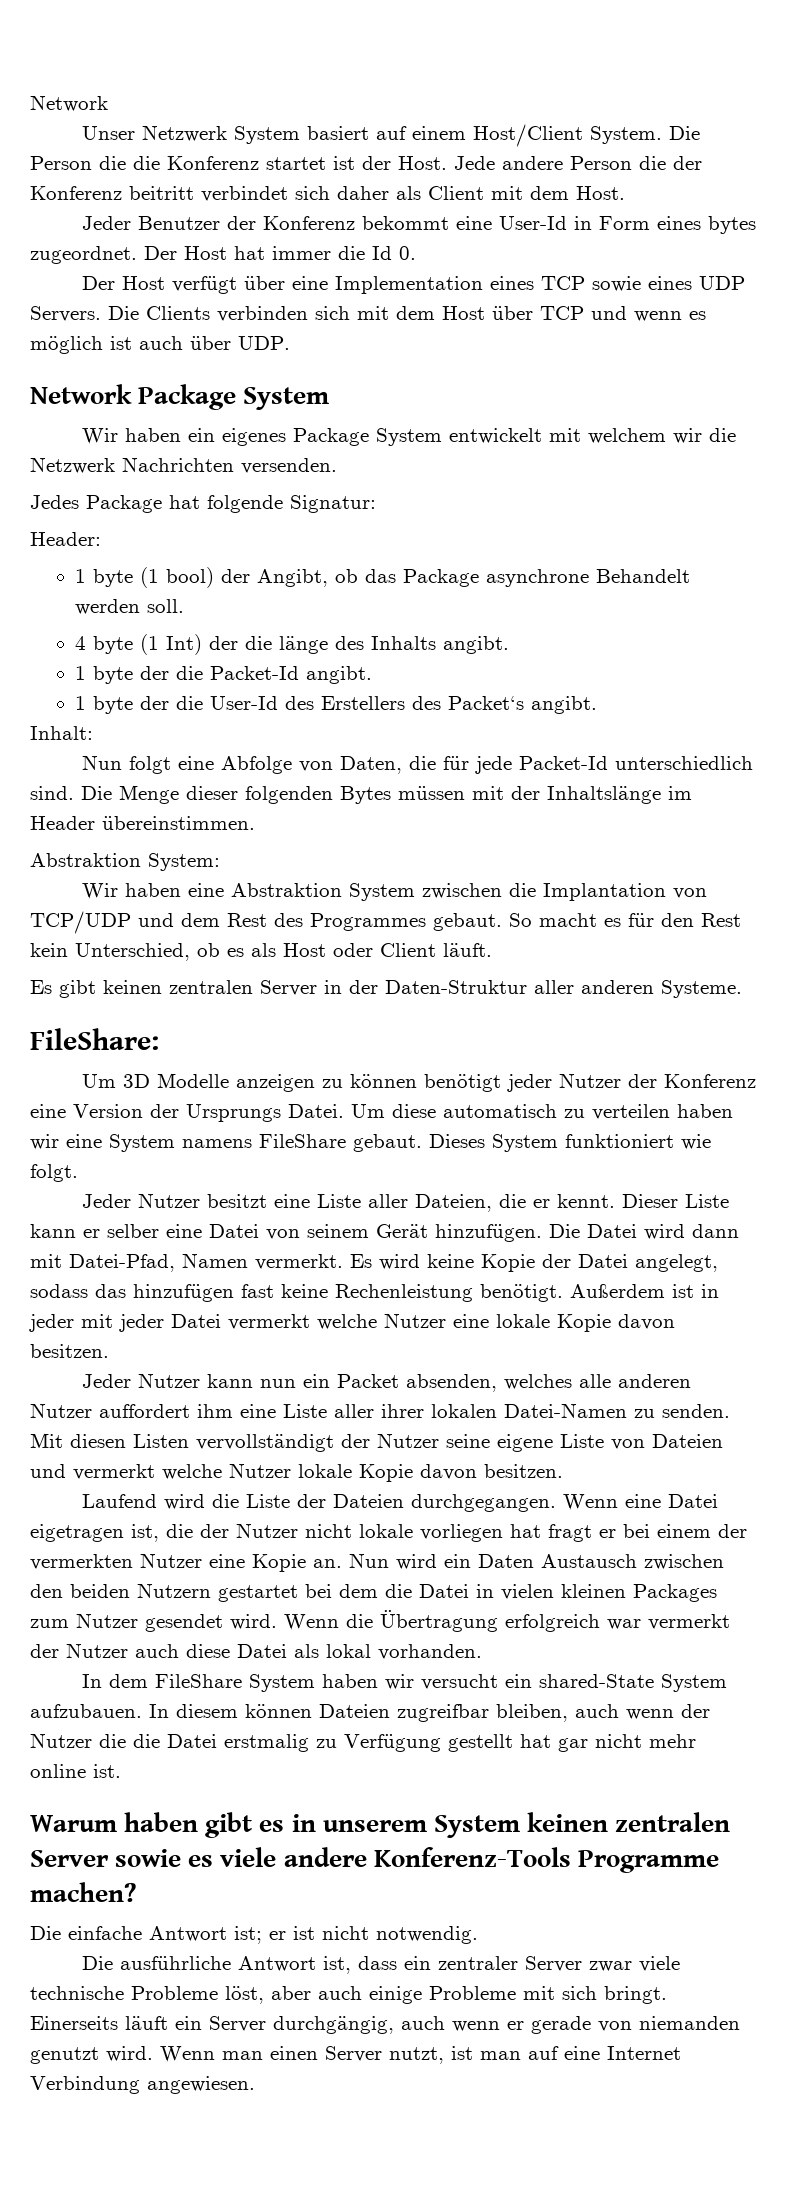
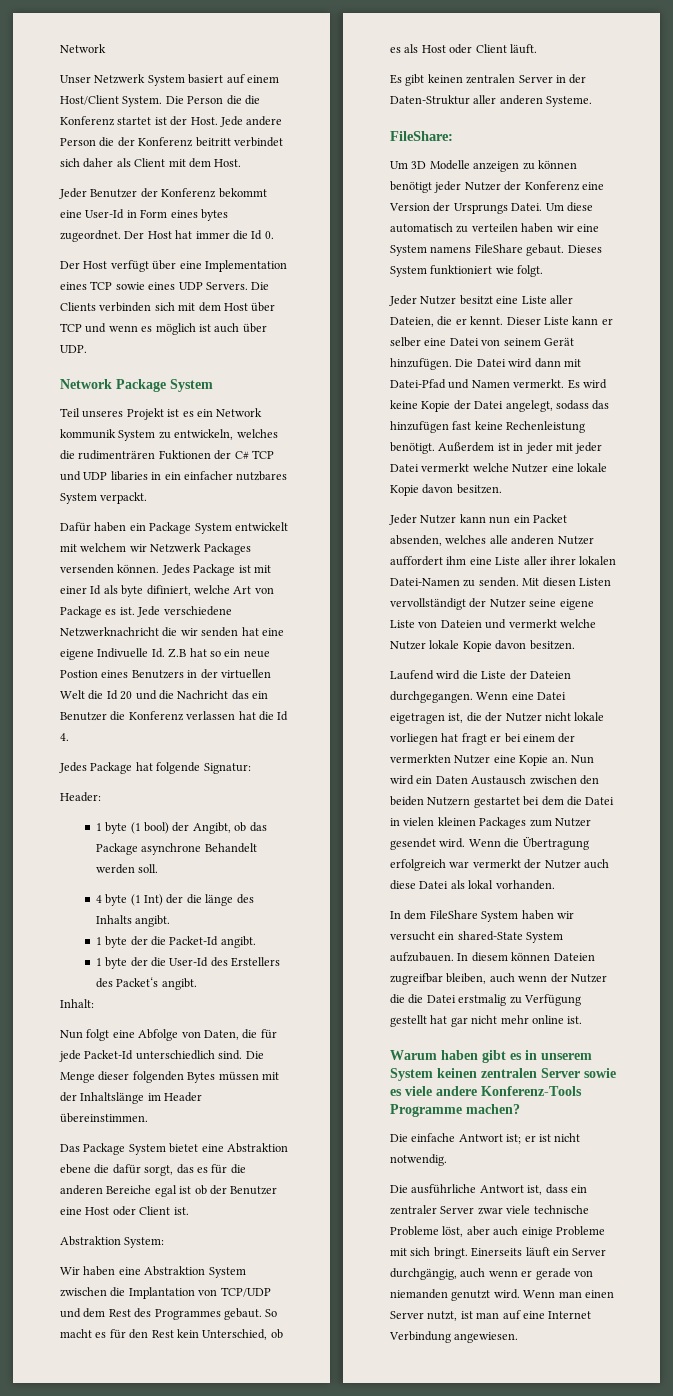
[81,428,118,444] Wir -> [60,408,263,420] [60,429,278,441] [60,450,274,460] [60,471,288,481] [60,492,148,504] [60,522,91,532] Teil unseres Projekt ist es ein Network kommunik System zu entwickeln, welches die rudimenträren Fuktionen der C# TCP und UDP libaries in ein einfacher nutzbares System verpackt. // Dafür
[221,428,286,446] eigenes -> (146, 527) none
[708,428,736,442] [30,457,337,474] die Netzwerk Nachrichten versenden. -> [150,543,251,555] [60,564,271,576] [60,585,274,597] [60,606,232,618] [60,627,284,637] [60,648,270,660] [60,669,271,679] [60,690,268,700] [60,711,289,721] [60,733,69,741] Netzwerk Packages versenden können. Jedes Package ist mit einer Id als byte difiniert, welche Art von Package es ist. Jede verschiedene Netzwerknachricht die wir senden hat eine eigene Indivuelle Id. Z.B hat so ein neue Postion eines Benutzers in der virtuellen Welt die Id 20 und die Nachricht das ein Benutzer die Konferenz verlassen hat die Id 4.
(255, 823) none -> [60,1143,288,1155] [60,1164,246,1176] [60,1185,278,1197] [60,1206,189,1216] // Das Package System bietet eine Abstraktion ebene die dafür sorgt, das es für die anderen Bereiche egal ist ob der Benutzer eine Host oder Client ist.
[69,1254,175,1272] Datei-Pfad, -> [390,379,470,389] Datei-Pfad und

